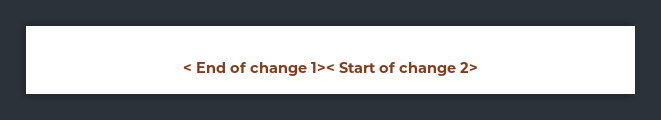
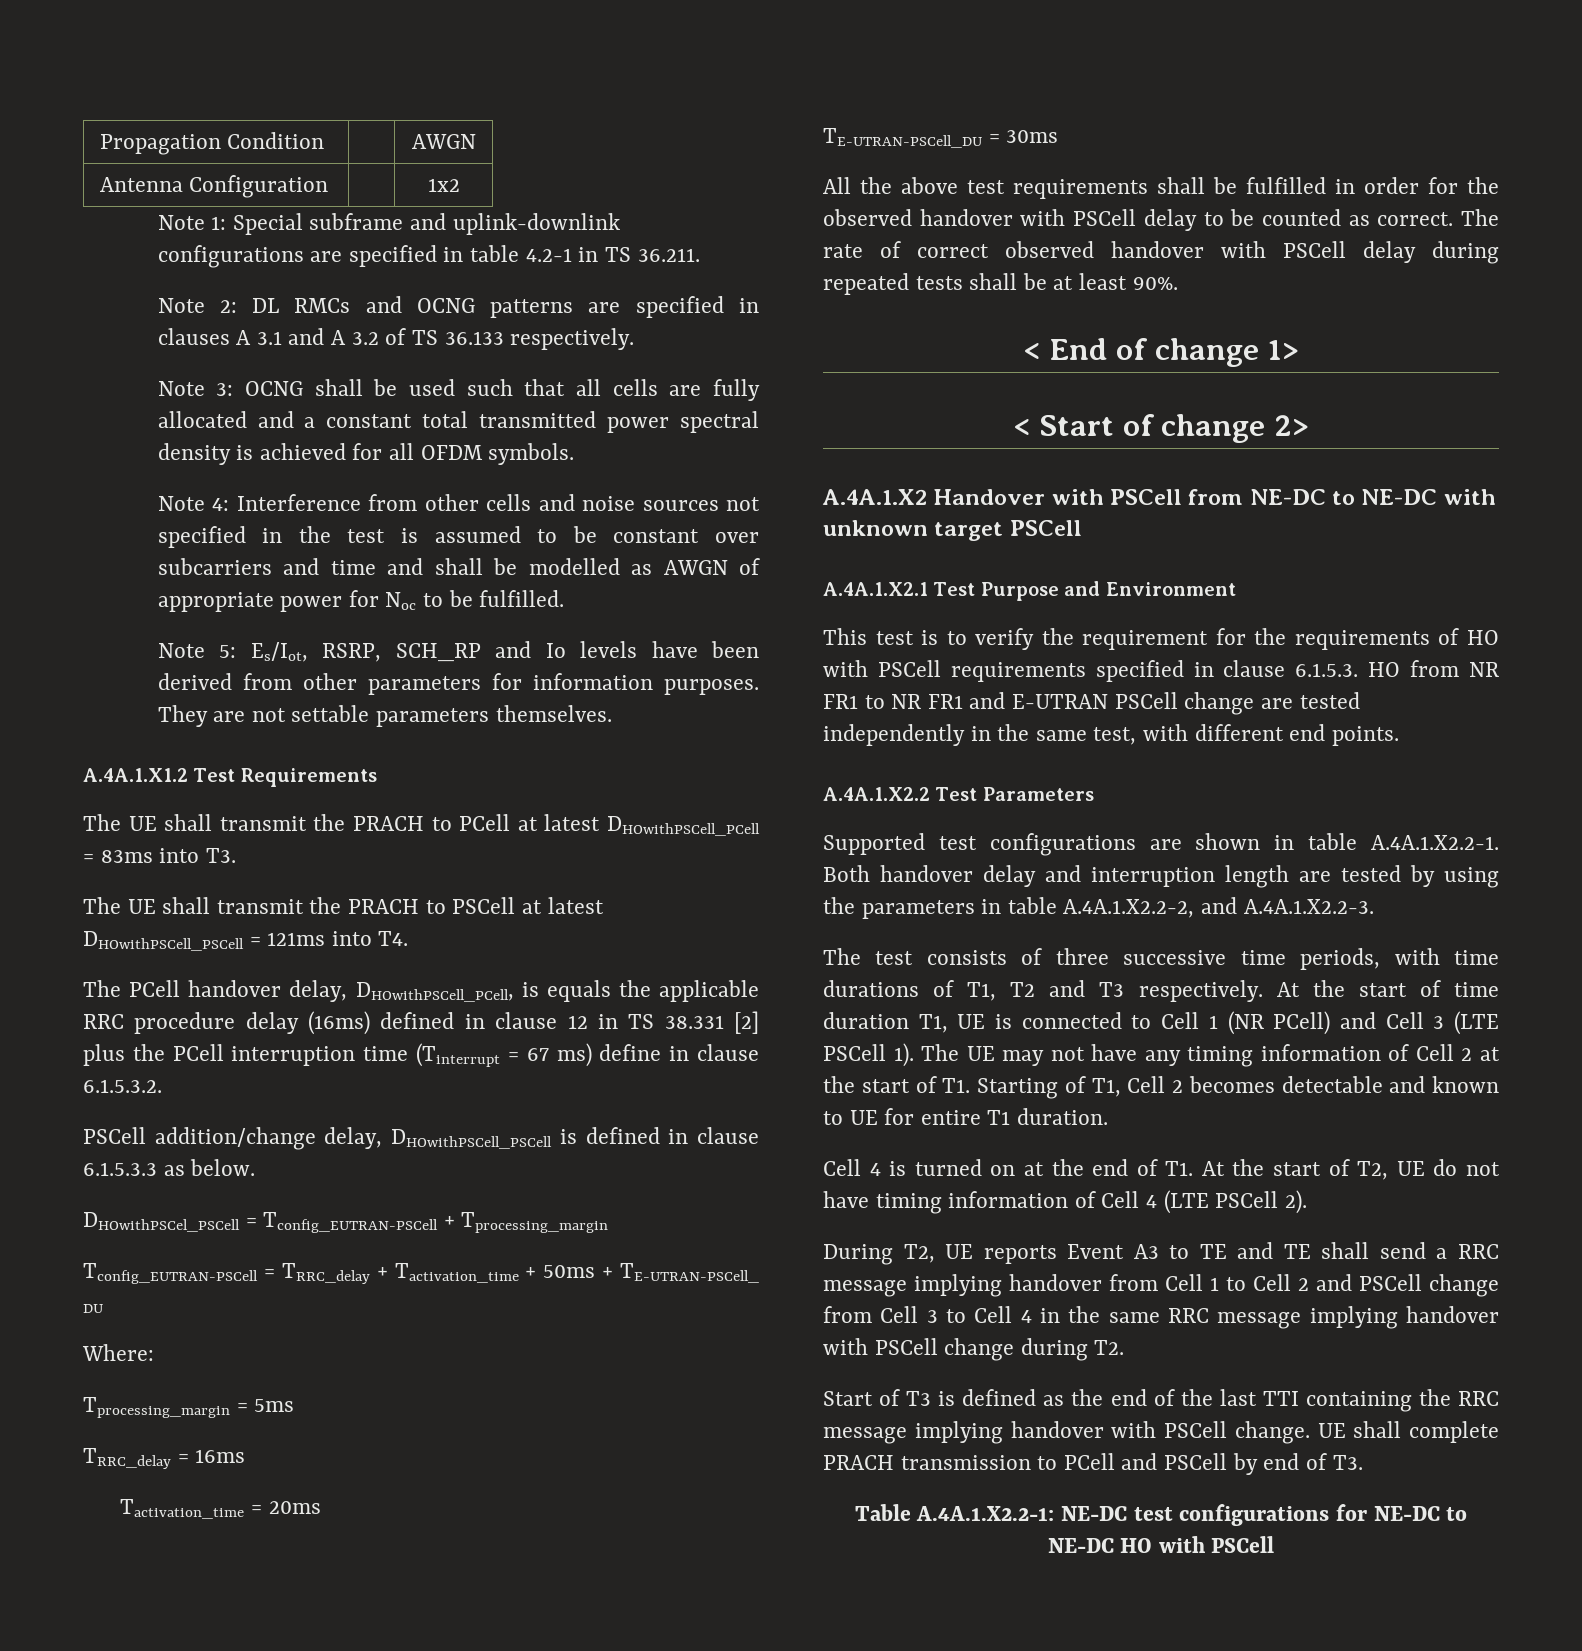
(183, 68) none -> [99,132,325,155] [411,134,476,149] [99,175,329,198] [427,178,460,192] [157,213,620,235] [157,245,700,268] [157,296,759,318] [157,328,635,350] [157,379,761,401] [157,411,759,433] [157,443,575,465] [157,494,761,511] [157,526,759,548] [157,558,761,575] [157,590,565,612] [157,641,760,662] [157,673,760,695] [157,705,612,727] [83,768,377,787] [83,814,761,836] [83,848,236,863] [83,897,604,914] [83,931,409,951] [83,980,759,1002] [83,1011,760,1035] [83,1043,760,1067] [83,1079,162,1093] [83,1127,759,1150] [83,1159,256,1176] [83,1212,609,1233] [83,1263,759,1284] [83,1304,103,1313] [82,1344,154,1361] [83,1397,295,1418] [83,1448,246,1469] [120,1499,321,1519] [823,128,1059,148] [823,177,1499,199] [823,209,1499,231] [823,241,1499,264] [823,273,1178,295] Propagation Condition | | AWGN // Antenna Configuration | | 1x2 // Note 1: Special subframe and uplink-downlink configurations are specified in table 4.2-1 in TS 36.211. // Note 2: DL RMCs and OCNG patterns are specified in clauses A 3.1 and A 3.2 of TS 36.133 respectively. // Note 3: OCNG shall be used such that all cells are fully allocated and a constant total transmitted power spectral density is achieved for all OFDM symbols. // Note 4: Interference from other cells and noise sources not specified in the test is assumed to be constant over subcarriers and time and shall be modelled as AWGN of appropriate power for Noc to be fulfilled. // Note 5: Es/Iot, RSRP, SCH_RP and Io levels have been derived from other parameters for information purposes. They are not settable parameters themselves. // A.4A.1.X1.2 Test Requirements // The UE shall transmit the PRACH to PCell at latest DHOwithPSCell_PCell = 83ms into T3. // The UE shall transmit the PRACH to PSCell at latest DHOwithPSCell_PSCell = 121ms into T4. // The PCell handover delay, DHOwithPSCell_PCell, is equals the applicable RRC procedure delay (16ms) defined in clause 12 in TS 38.331 [2] plus the PCell interruption time (Tinterrupt = 67 ms) define in clause 6.1.5.3.2. // PSCell addition/change delay, DHOwithPSCell_PSCell is defined in clause 6.1.5.3.3 as below. // DHOwithPSCel_PSCell = Tconfig_EUTRAN-PSCell + Tprocessing_margin // Tconfig_EUTRAN-PSCell = TRRC_delay + Tactivation_time + 50ms + TE-UTRAN-PSCell_ DU // Where: // Tprocessing_margin = 5ms // TRRC_delay = 16ms // Tactivation_time = 20ms // TE-UTRAN-PSCell_DU = 30ms // All the above test requirements shall be fulfilled in order for the observed handover with PSCell delay to be counted as correct. The rate of correct observed handover with PSCell delay during repeated tests shall be at least 90%. //
[311,62,335,73] 1>< -> [1267,340,1300,360] [1013,419,1032,436] 1> // <
(478, 67) none -> [822,489,1496,505] [823,520,1082,541] [823,581,1236,601] [823,628,1499,650] [823,660,1500,682] [823,692,1360,715] [823,724,1399,746] [823,787,1094,801] [823,833,1499,856] [823,865,1499,888] [823,897,1374,919] [823,948,1499,970] [823,980,1500,1002] [823,1011,1499,1035] [823,1043,1500,1067] [823,1076,1499,1099] [823,1108,1109,1125] [823,1159,1500,1180] [823,1190,1307,1214] [823,1242,1499,1265] [823,1274,1499,1297] [823,1306,1499,1329] [823,1338,1125,1361] [823,1389,1499,1412] [823,1421,1499,1444] [823,1453,1363,1475] [854,1504,1468,1526] [1047,1536,1275,1553] // A.4A.1.X2 Handover with PSCell from NE-DC to NE-DC with unknown target PSCell // A.4A.1.X2.1 Test Purpose and Environment // This test is to verify the requirement for the requirements of HO with PSCell requirements specified in clause 6.1.5.3. HO from NR FR1 to NR FR1 and E-UTRAN PSCell change are tested independently in the same test, with different end points. // A.4A.1.X2.2 Test Parameters // Supported test configurations are shown in table A.4A.1.X2.2-1. Both handover delay and interruption length are tested by using the parameters in table A.4A.1.X2.2-2, and A.4A.1.X2.2-3. // The test consists of three successive time periods, with time durations of T1, T2 and T3 respectively. At the start of time duration T1, UE is connected to Cell 1 (NR PCell) and Cell 3 (LTE PSCell 1). The UE may not have any timing information of Cell 2 at the start of T1. Starting of T1, Cell 2 becomes detectable and known to UE for entire T1 duration. // Cell 4 is turned on at the end of T1. At the start of T2, UE do not have timing information of Cell 4 (LTE PSCell 2). // During T2, UE reports Event A3 to TE and TE shall send a RRC message implying handover from Cell 1 to Cell 2 and PSCell change from Cell 3 to Cell 4 in the same RRC message implying handover with PSCell change during T2. // Start of T3 is defined as the end of the last TTI containing the RRC message implying handover with PSCell change. UE shall complete PRACH transmission to PCell and PSCell by end of T3. // Table A.4A.1.X2.2-1: NE-DC test configurations for NE-DC to NE-DC HO with PSCell

